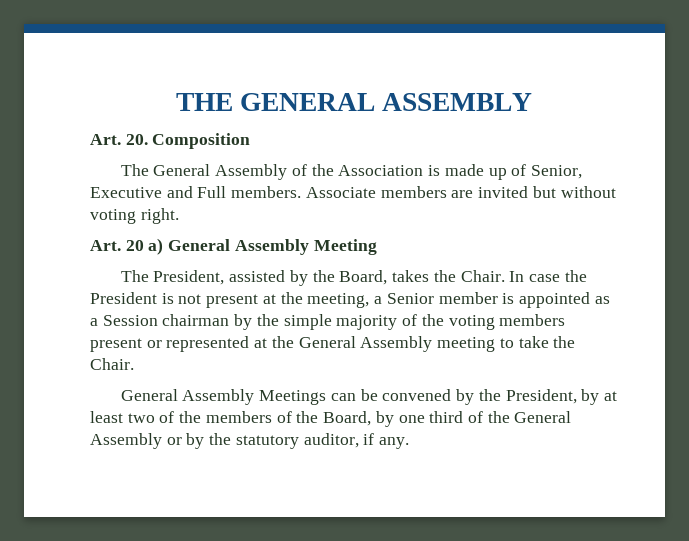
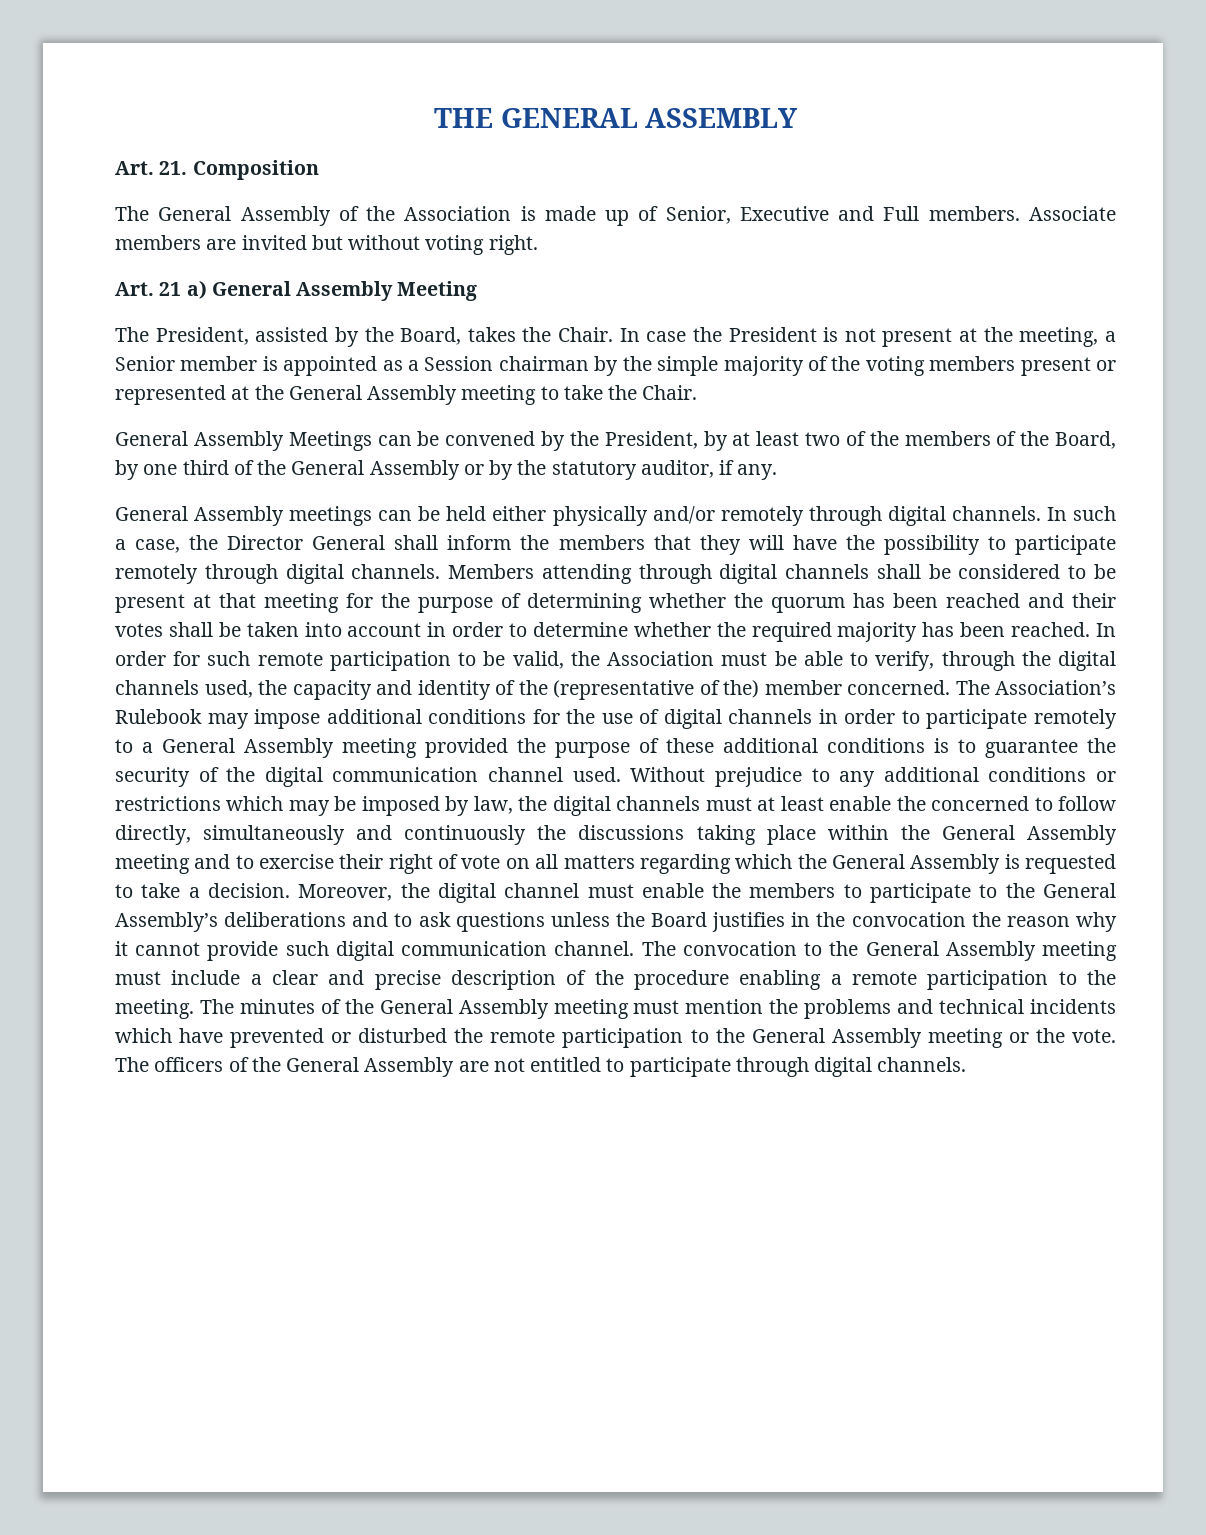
[125,134,148,145] 20. -> [159,161,188,175] 21.
[125,240,144,251] 20 -> [159,282,182,296] 21
(410, 443) none -> [115,506,1116,526] [115,535,1116,555] [115,564,1116,584] [115,593,1116,613] [115,622,1116,642] [115,651,1117,671] [115,680,1116,700] [115,709,1117,729] [115,738,1116,758] [115,767,1117,787] [115,796,1117,816] [115,825,1118,845] [115,854,1117,874] [115,883,1116,903] [115,912,1117,932] [115,941,1118,961] [115,970,1117,990] [115,999,1116,1019] [115,1028,1117,1048] [115,1057,967,1077] // General Assembly meetings can be held either physically and/or remotely through digital channels. In such a case, the Director General shall inform the members that they will have the possibility to participate remotely through digital channels. Members attending through digital channels shall be considered to be present at that meeting for the purpose of determining whether the quorum has been reached and their votes shall be taken into account in order to determine whether the required majority has been reached. In order for such remote participation to be valid, the Association must be able to verify, through the digital channels used, the capacity and identity of the (representative of the) member concerned. The Association’s Rulebook may impose additional conditions for the use of digital channels in order to participate remotely to a General Assembly meeting provided the purpose of these additional conditions is to guarantee the security of the digital communication channel used. Without prejudice to any additional conditions or restrictions which may be imposed by law, the digital channels must at least enable the concerned to follow directly, simultaneously and continuously the discussions taking place within the General Assembly meeting and to exercise their right of vote on all matters regarding which the General Assembly is requested to take a decision. Moreover, the digital channel must enable the members to participate to the General Assembly’s deliberations and to ask questions unless the Board justifies in the convocation the reason why it cannot provide such digital communication channel. The convocation to the General Assembly meeting must include a clear and precise description of the procedure enabling a remote participation to the meeting. The minutes of the General Assembly meeting must mention the problems and technical incidents which have prevented or disturbed the remote participation to the General Assembly meeting or the vote. The officers of the General Assembly are not entitled to participate through digital channels.

